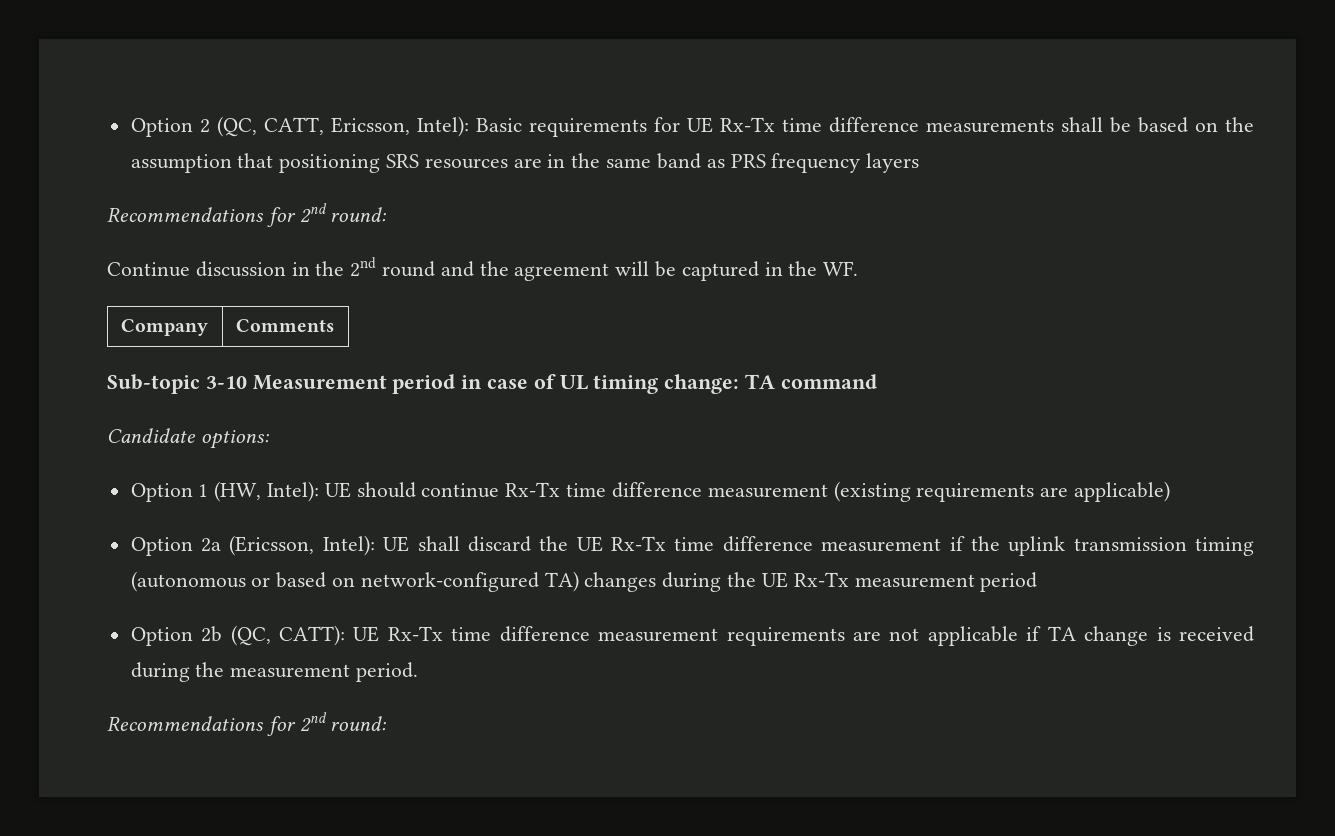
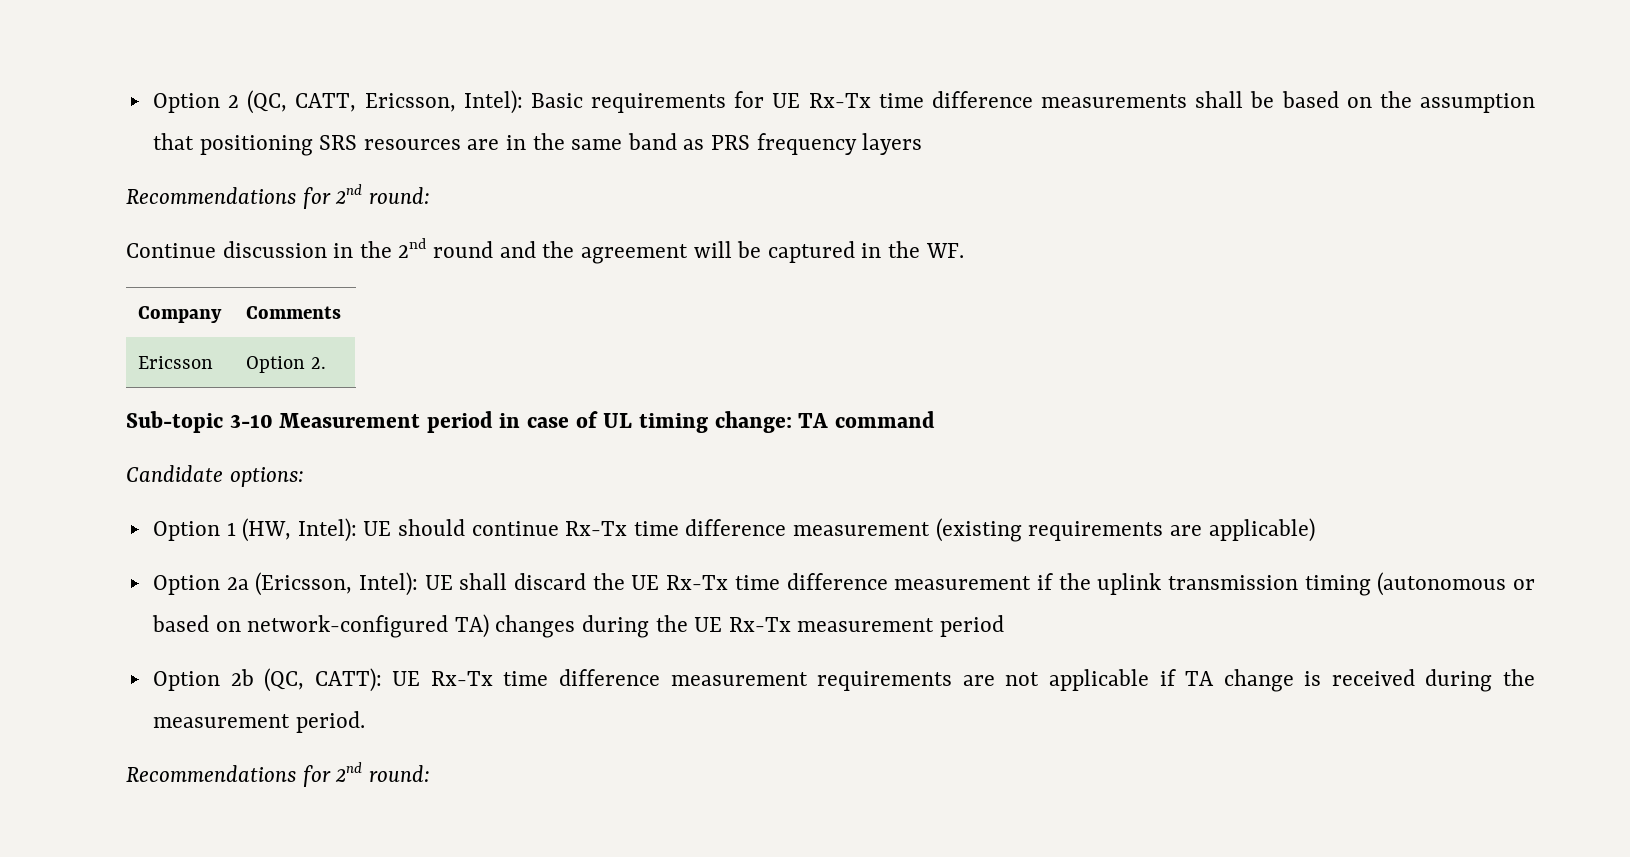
(334, 325) none -> [138,356,214,369] [246,356,327,373] // Ericsson | Option 2.

